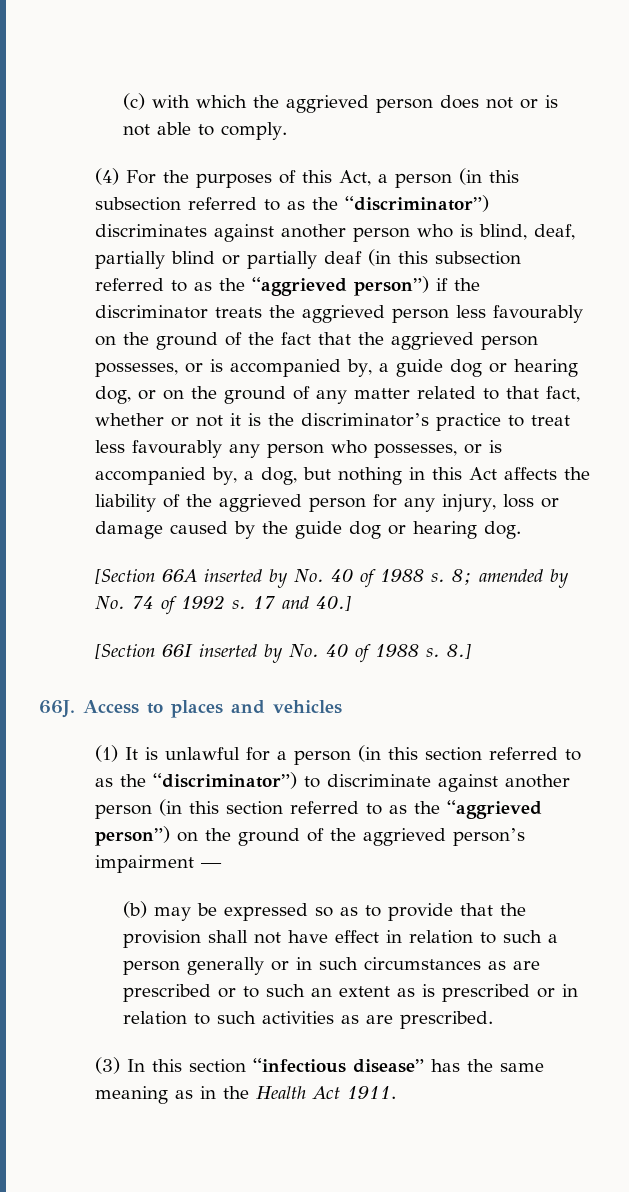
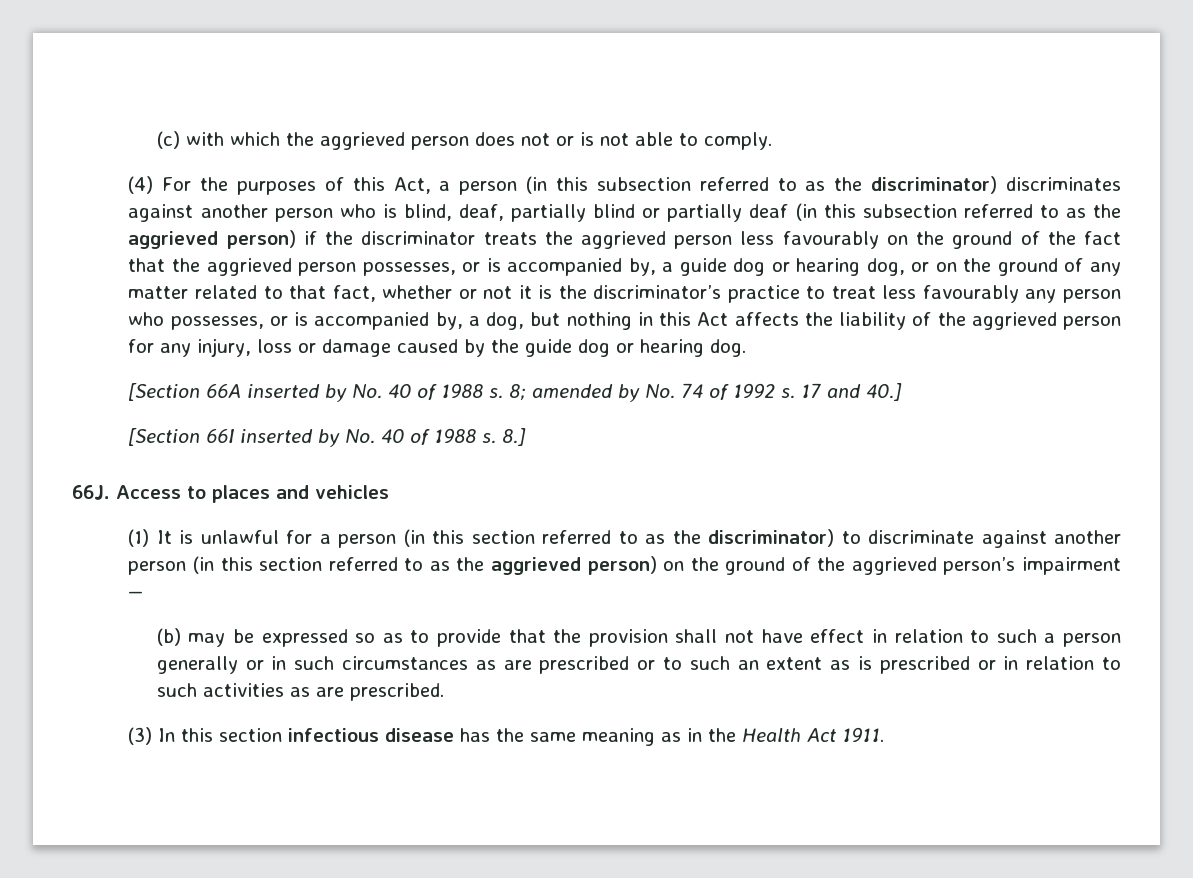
[344,195,489,212] “discriminator”) -> [871,176,998,194] discriminator)
[251,276,429,296] “aggrieved person”) -> [128,230,296,249] aggrieved person)
[152,772,297,789] “discriminator”) -> [708,529,835,547] discriminator)
[446,800,542,819] [94,826,170,846] “aggrieved person”) -> [490,556,657,575] aggrieved person)
[252,1058,424,1073] “infectious disease” -> [288,728,455,742] infectious disease

